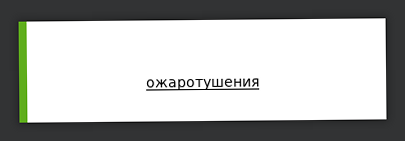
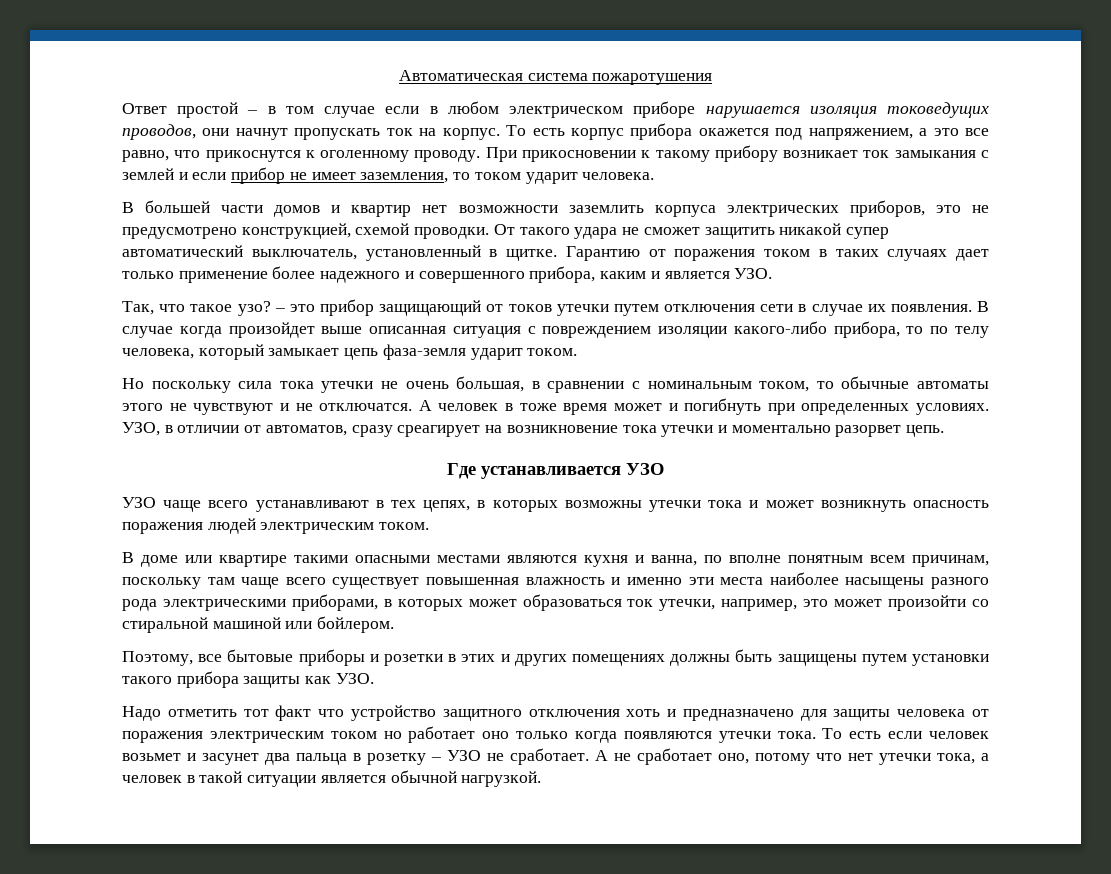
[146,78,260,91] ожаротушения -> [398,70,713,85] [122,101,990,118] [122,123,989,140] [122,145,990,162] [122,167,655,184] [122,200,990,217] [122,223,889,239] [122,245,989,261] [122,266,773,283] [122,299,989,316] [122,321,989,338] [122,344,578,360] [122,376,990,393] [122,398,989,415] [122,422,945,437] [447,463,664,479] [122,497,990,512] [122,518,430,534] [122,552,989,567] [122,572,990,589] [122,594,989,611] [122,616,395,633] [122,649,990,666] [122,671,374,688] [122,705,990,721] [122,726,989,743] [122,748,989,765] [122,770,542,787] Автоматическая система пожаротушения // Ответ простой – в том случае если в любом электрическом приборе нарушается изоляция токоведущих проводов, они начнут пропускать ток на корпус. То есть корпус прибора окажется под напряжением, а это все равно, что прикоснутся к оголенному проводу. При прикосновении к такому прибору возникает ток замыкания с землей и если прибор не имеет заземления, то током ударит человека. // В большей части домов и квартир нет возможности заземлить корпуса электрических приборов, это не предусмотрено конструкцией, схемой проводки. От такого удара не сможет защитить никакой супер автоматический выключатель, установленный в щитке. Гарантию от поражения током в таких случаях дает только применение более надежного и совершенного прибора, каким и является УЗО. // Так, что такое узо? – это прибор защищающий от токов утечки путем отключения сети в случае их появления. В случае когда произойдет выше описанная ситуация с повреждением изоляции какого-либо прибора, то по телу человека, который замыкает цепь фаза-земля ударит током. // Но поскольку сила тока утечки не очень большая, в сравнении с номинальным током, то обычные автоматы этого не чувствуют и не отключатся. А человек в тоже время может и погибнуть при определенных условиях. УЗО, в отличии от автоматов, сразу среагирует на возникновение тока утечки и моментально разорвет цепь. // Где устанавливается УЗО // УЗО чаще всего устанавливают в тех цепях, в которых возможны утечки тока и может возникнуть опасность поражения людей электрическим током. // В доме или квартире такими опасными местами являются кухня и ванна, по вполне понятным всем причинам, поскольку там чаще всего существует повышенная влажность и именно эти места наиболее насыщены разного рода электрическими приборами, в которых может образоваться ток утечки, например, это может произойти со стиральной машиной или бойлером. // Поэтому, все бытовые приборы и розетки в этих и других помещениях должны быть защищены путем установки такого прибора защиты как УЗО. // Надо отметить тот факт что устройство защитного отключения хоть и предназначено для защиты человека от поражения электрическим током но работает оно только когда появляются утечки тока. То есть если человек возьмет и засунет два пальца в розетку – УЗО не сработает. А не сработает оно, потому что нет утечки тока, а человек в такой ситуации является обычной нагрузкой.

